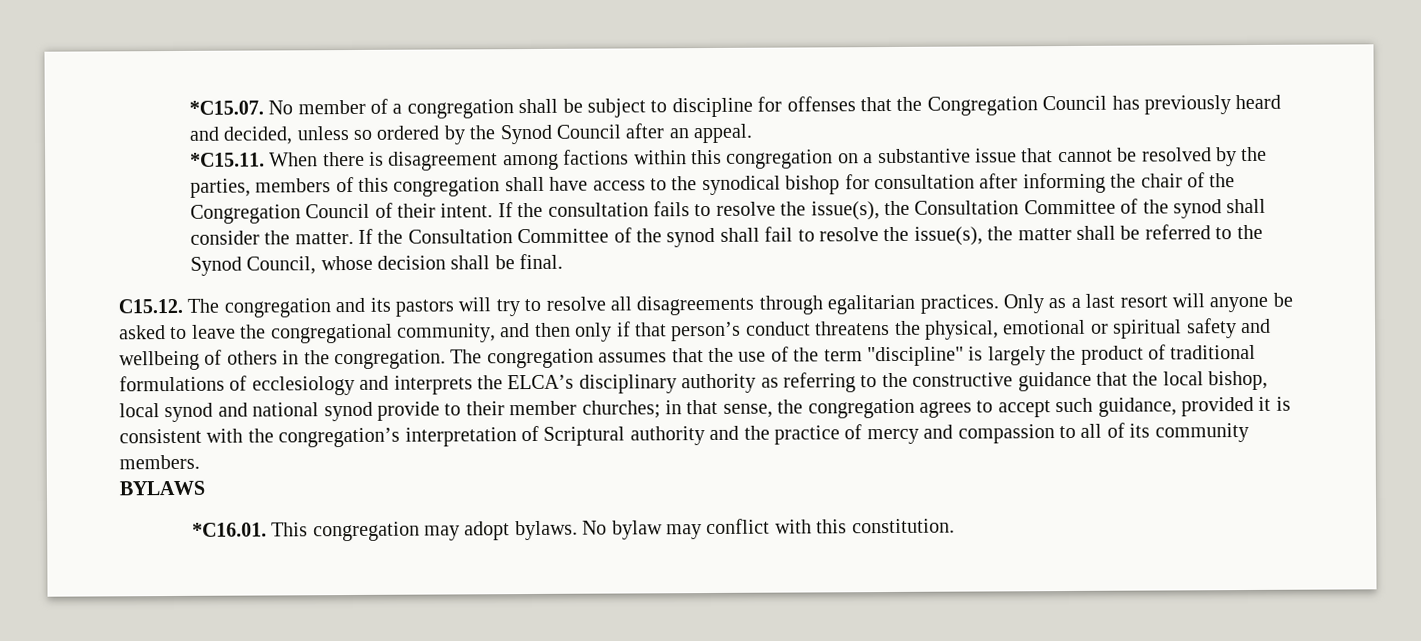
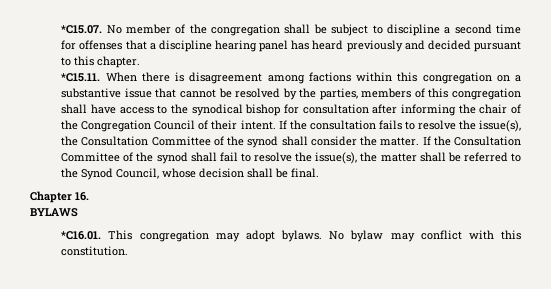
[392,103,403,114] a -> [189,24,207,34] the
[757,94,1282,116] [188,123,754,145] for offenses that the Congregation Council has previously heard and decided, unless so ordered by the Synod Council after an appeal. -> [444,24,521,34] [61,40,521,52] [61,56,141,68] a second time for offenses that a discipline hearing panel has heard previously and decided pursuant to this chapter.
[118,292,1293,318] [119,318,1271,344] [119,344,1257,371] [119,370,1269,396] [119,396,1291,423] [119,422,1249,448] [119,454,200,470] C15.12. The congregation and its pastors will try to resolve all disagreements through egalitarian practices. Only as a last resort will anyone be asked to leave the congregational community, and then only if that person’s conduct threatens the physical, emotional or spiritual safety and wellbeing of others in the congregation. The congregation assumes that the use of the term "discipline" is largely the product of traditional formulations of ecclesiology and interprets the ELCA’s disciplinary authority as referring to the constructive guidance that the local bishop, local synod and national synod provide to their member churches; in that sense, the congregation agrees to accept such guidance, provided it is consistent with the congregation’s interpretation of Scriptural authority and the practice of mercy and compassion to all of its community members. -> [30,191,89,203] Chapter 16.

